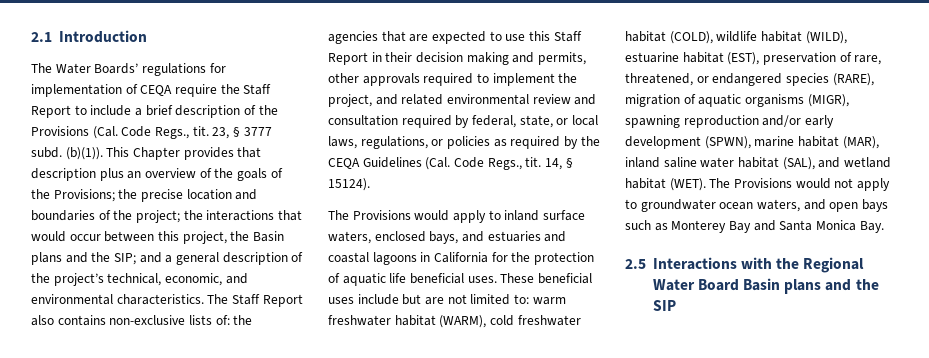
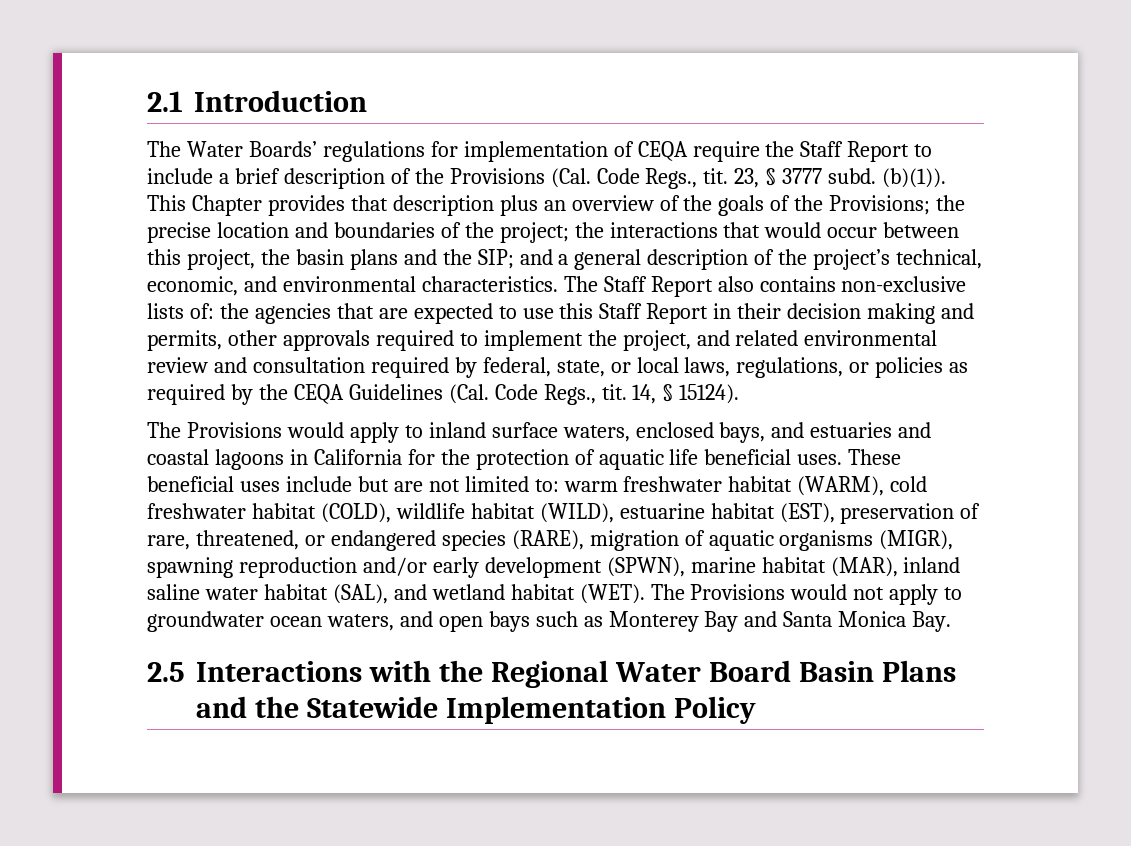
[252,231,284,242] Basin -> [295,249,344,265] basin
[784,279,879,294] [652,300,676,311] plans and the SIP -> [881,660,956,682] [196,696,756,724] Plans and the Statewide Implementation Policy

